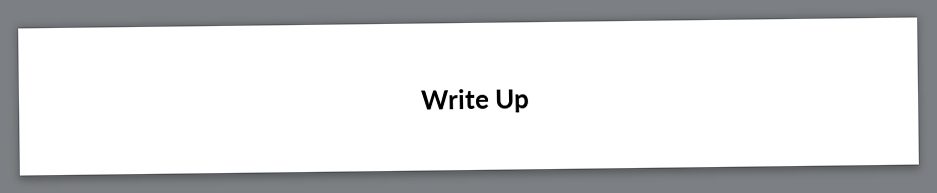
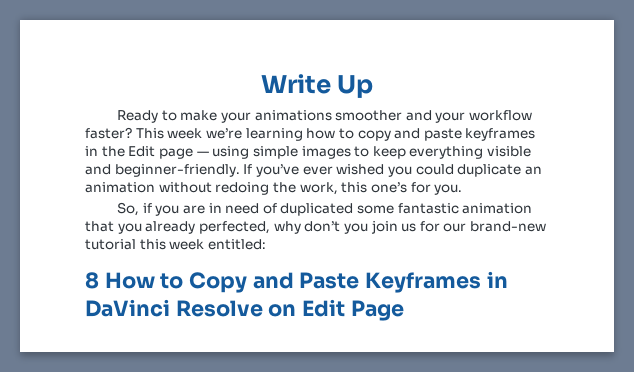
(531, 101) none -> [116,110,533,123] [85,127,536,141] [85,146,532,159] [85,164,542,177] [85,182,463,195] [116,202,533,216] [85,220,547,234] [85,239,266,250] [85,271,508,293] [85,299,404,321] // Ready to make your animations smoother and your workflow faster? This week we’re learning how to copy and paste keyframes in the Edit page — using simple images to keep everything visible and beginner-friendly. If you’ve ever wished you could duplicate an animation without redoing the work, this one’s for you. // So, if you are in need of duplicated some fantastic animation that you already perfected, why don’t you join us for our brand-new tutorial this week entitled: // 8 How to Copy and Paste Keyframes in DaVinci Resolve on Edit Page

